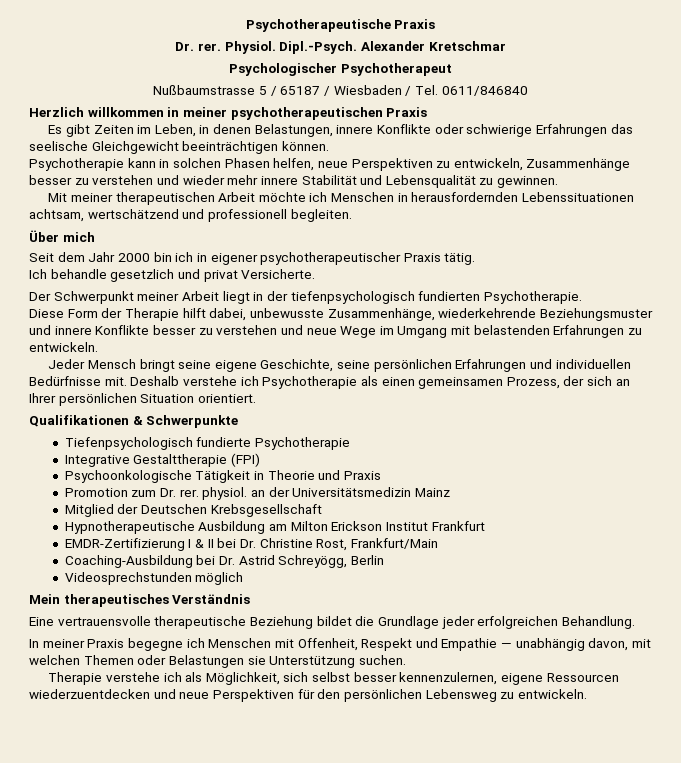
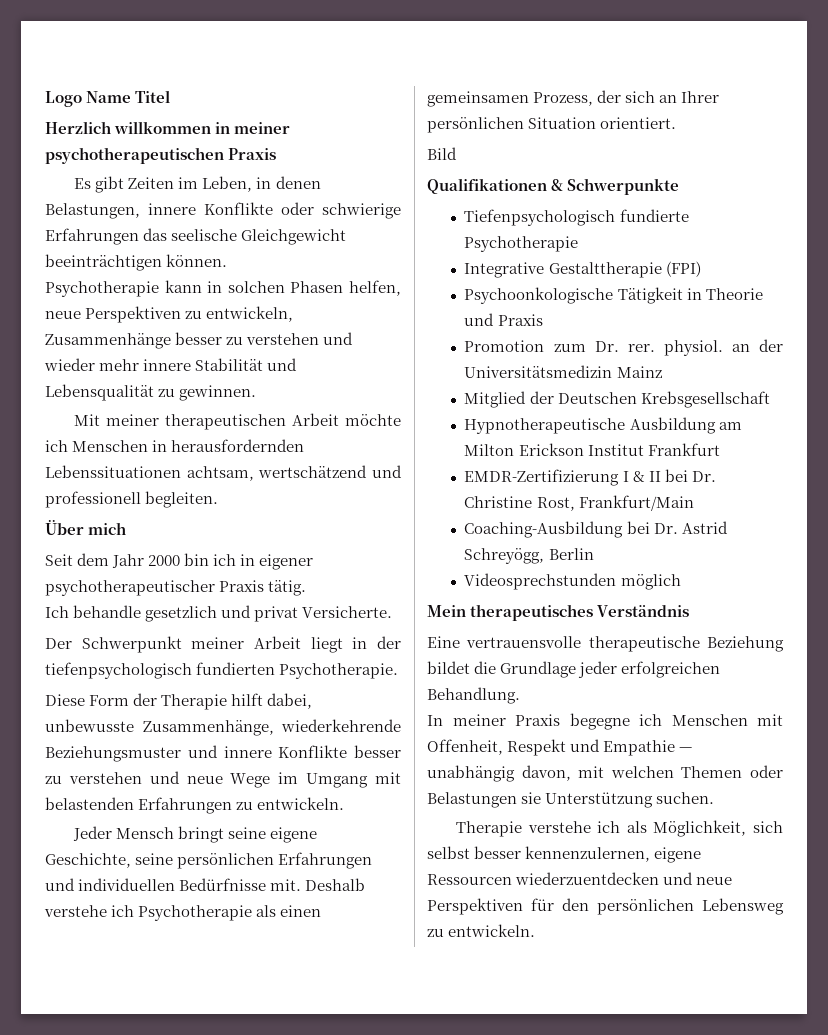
[245,19,436,32] [175,41,506,54] [229,63,452,76] [153,85,528,96] Psychotherapeutische Praxis // Dr. rer. Physiol. Dipl.-Psych. Alexander Kretschmar // Psychologischer Psychotherapeut // Nußbaumstrasse 5 / 65187 / Wiesbaden / Tel. 0611/846840 -> [45,90,171,107] Logo Name Titel
(256, 398) none -> [427,147,457,160] // Bild

